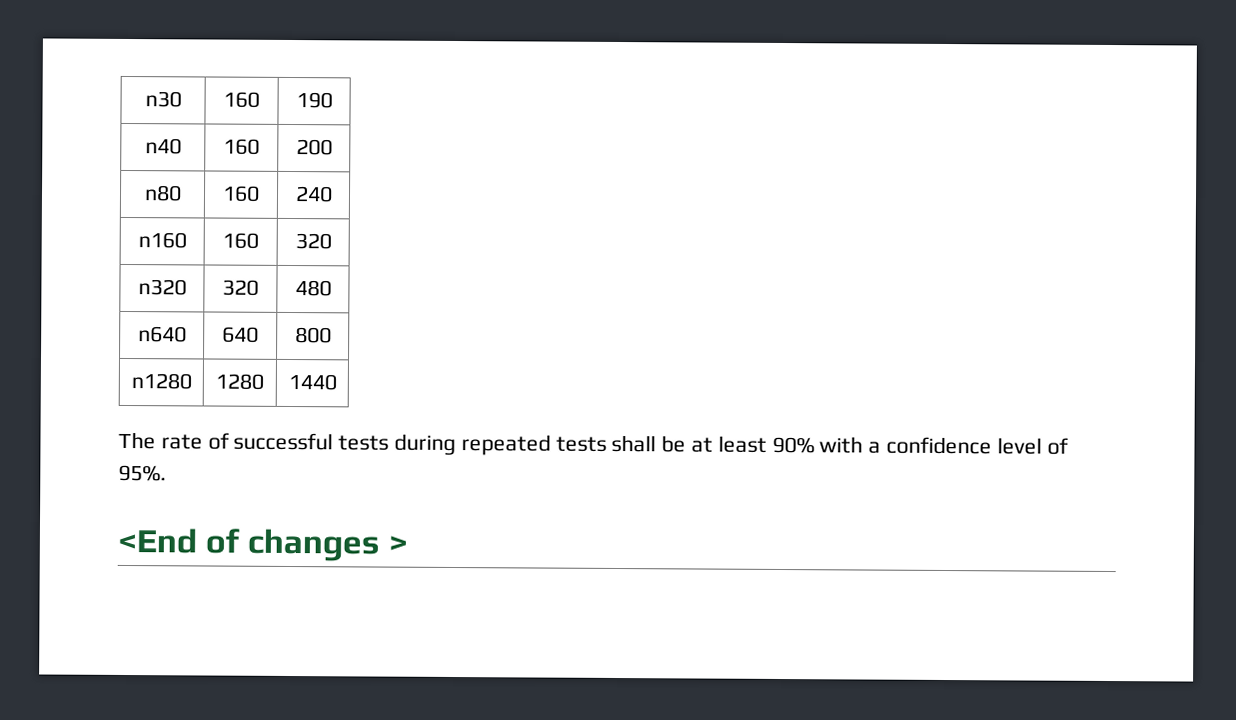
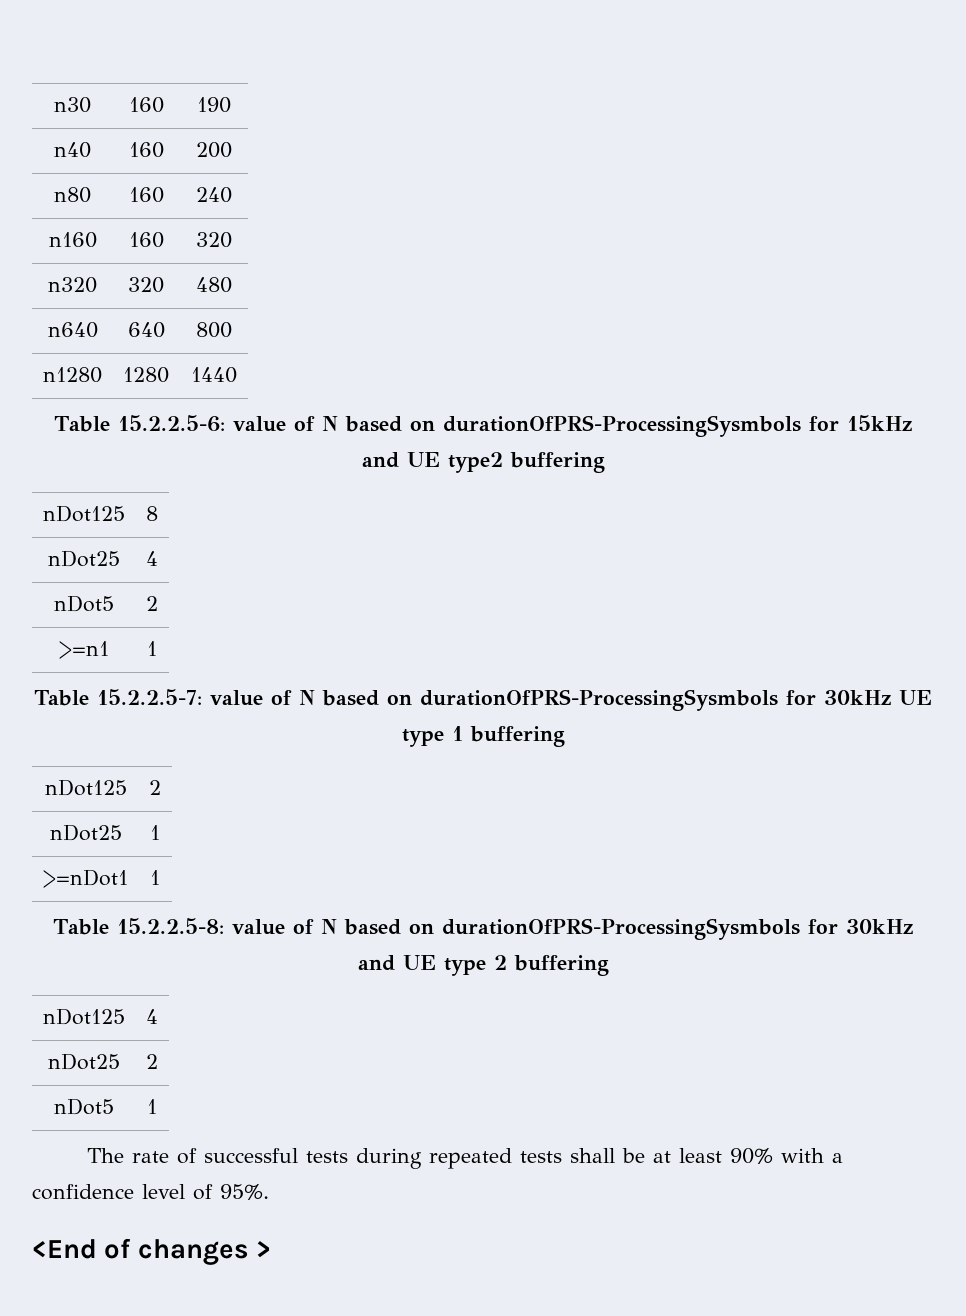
(337, 382) none -> [54,415,912,437] [361,452,605,473] [43,505,125,522] [146,506,158,521] [48,550,120,567] [146,551,158,566] [54,595,114,612] [146,596,158,611] [59,641,109,659] [147,641,157,656] [33,689,933,711] [401,726,565,747] [44,779,127,796] [149,780,161,795] [49,824,122,841] [150,825,160,840] [43,869,128,888] [150,870,160,885] [53,918,913,940] [357,955,609,976] [43,1008,125,1025] [146,1009,158,1024] [48,1053,120,1070] [146,1054,158,1069] [54,1098,114,1115] [147,1099,157,1114] // Table 15.2.2.5-6: value of N based on durationOfPRS-ProcessingSysmbols for 15kHz and UE type2 buffering // nDot125 | 8 // nDot25 | 4 // nDot5 | 2 // >=n1 | 1 // Table 15.2.2.5-7: value of N based on durationOfPRS-ProcessingSysmbols for 30kHz UE type 1 buffering // nDot125 | 2 // nDot25 | 1 // >=nDot1 | 1 // Table 15.2.2.5-8: value of N based on durationOfPRS-ProcessingSysmbols for 30kHz and UE type 2 buffering // nDot125 | 4 // nDot25 | 2 // nDot5 | 1

